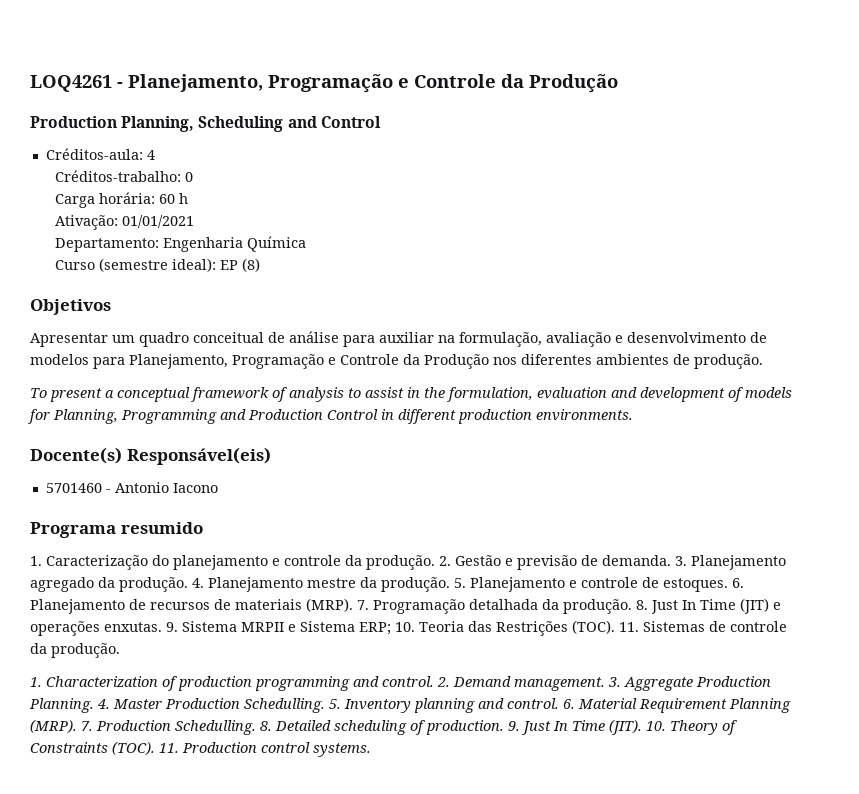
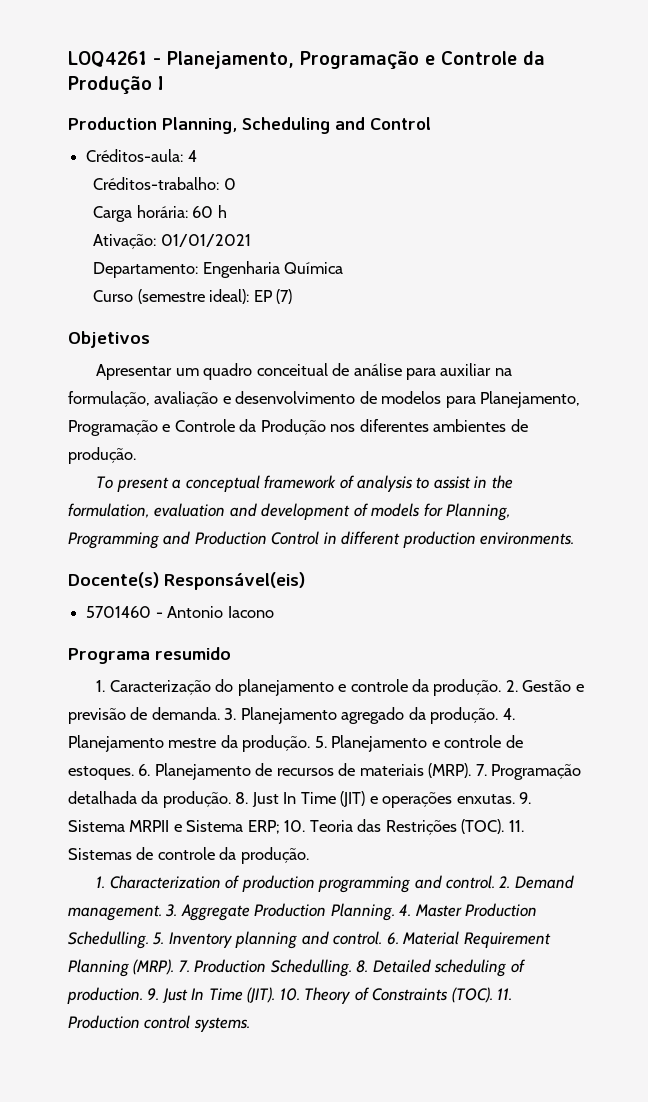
(618, 83) none -> [158,76,163,90] I
[242,258,261,272] (8) -> [276,289,293,304] (7)

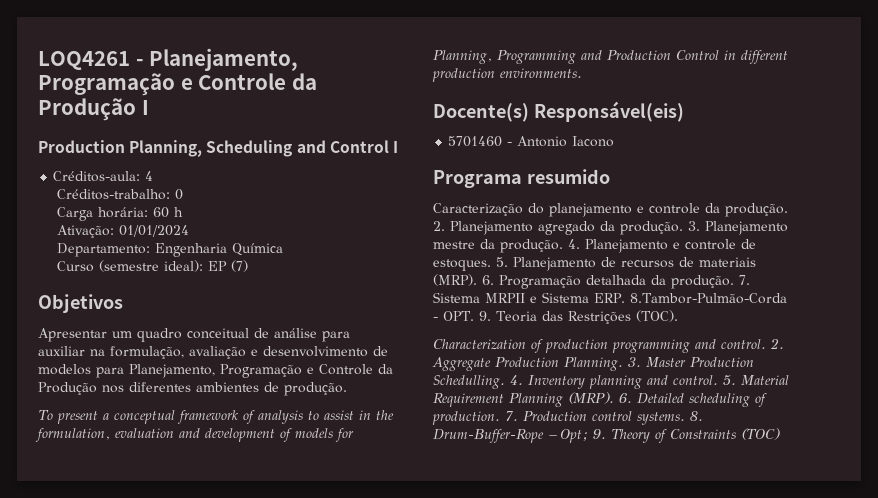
(431, 123) none -> [392,141,398,153] I
[160,234,251,247] 01/01/2021 -> [119,225,190,237] 01/01/2024
[96,680,106,692] 1. -> (610, 176) none
[522,680,584,692] [68,707,237,724] Gestão e previsão de demanda. 3. -> (445, 226) none
[502,708,515,720] 4. -> [688,221,700,231] 3.
[314,736,327,748] 5. -> [568,239,580,249] 4.
[138,764,151,776] 6. -> [496,257,508,267] 5.
[475,764,487,776] 7. -> [482,275,494,285] 6.
[235,791,532,808] [68,819,524,835] [68,847,309,864] [96,876,106,888] 8. Just In Time (JIT) e operações enxutas. 9. Sistema MRPII e Sistema ERP; 10. Teoria das Restrições (TOC). 11. Sistemas de controle da produção. // 1. -> [739,275,750,285] [433,292,787,304] [433,310,678,324] 7. Sistema MRPII e Sistema ERP. 8.Tambor-Pulmão-Corda - OPT. 9. Teoria das Restrições (TOC). //
[514,875,574,889] [68,904,178,921] Demand management. 3. -> (784, 343) none
[399,904,412,916] 4. -> [628,357,641,367] 3.
[153,932,165,945] 5. -> [510,375,523,385] 4.
[386,932,399,945] 6. -> [723,375,736,386] 5.
[178,959,525,977] [67,987,513,1004] [68,1015,250,1032] 7. Production Schedulling. 8. Detailed scheduling of production. 9. Just In Time (JIT). 10. Theory of Constraints (TOC). 11. Production control systems. -> [619,393,767,407] [432,411,703,425] [433,428,780,443] 6. Detailed scheduling of production. 7. Production control systems. 8. Drum-Buffer-Rope – Opt; 9. Theory of Constraints (TOC)

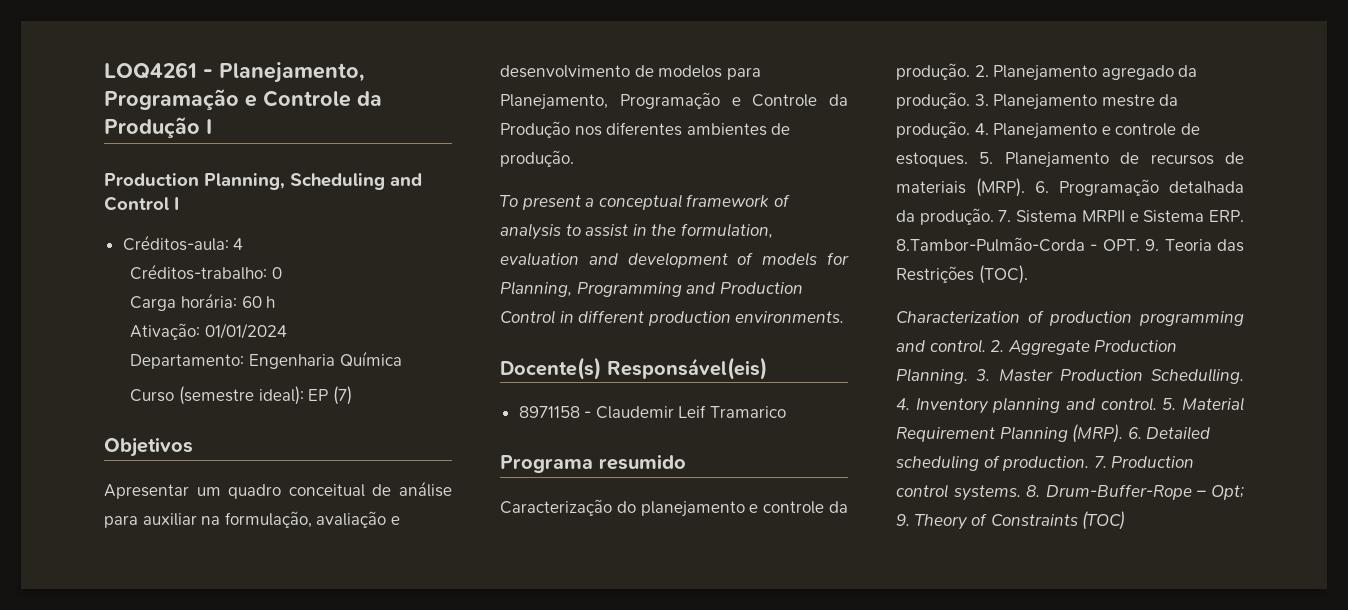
[448,136,615,147] 5701460 - Antonio Iacono -> [518,405,787,419] 8971158 - Claudemir Leif Tramarico

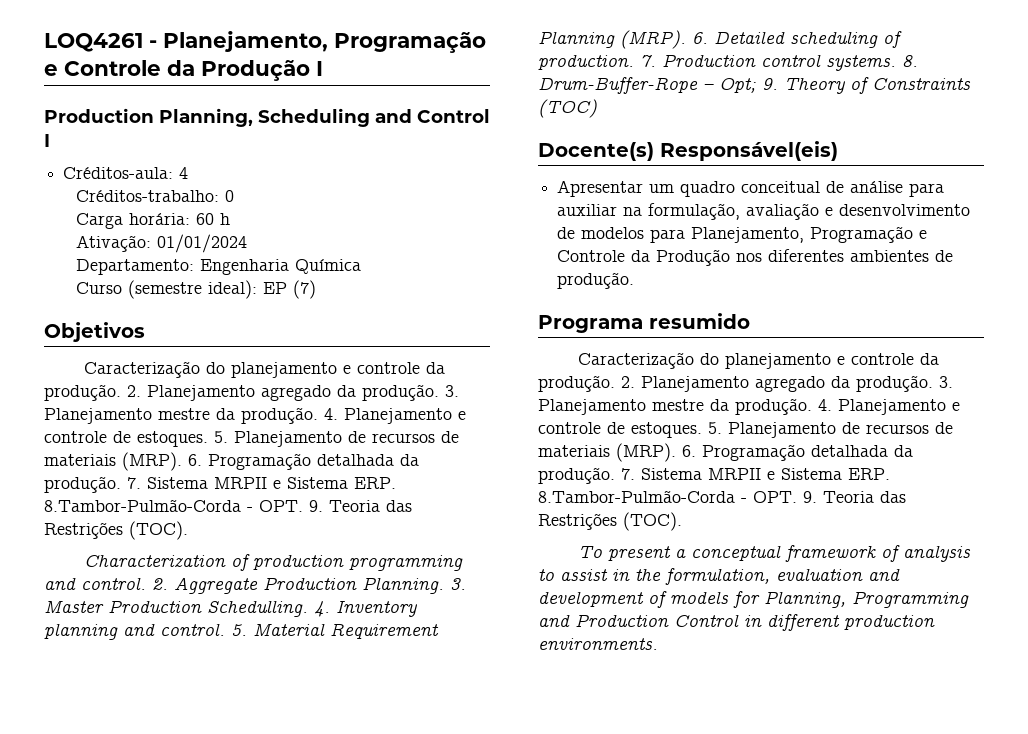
[104,481,453,499] [104,511,400,528] [500,65,761,80] [500,92,848,110] [500,121,791,138] [500,150,574,167] [500,194,790,210] [500,223,773,240] [500,252,849,268] [500,281,803,297] [500,310,845,326] [500,357,767,380] [518,405,787,419] [500,454,686,473] // Apresentar um quadro conceitual de análise para auxiliar na formulação, avaliação e desenvolvimento de modelos para Planejamento, Programação e Controle da Produção nos diferentes ambientes de produção. // To present a conceptual framework of analysis to assist in the formulation, evaluation and development of models for Planning, Programming and Production Control in different production environments. // Docente(s) Responsável(eis) // 8971158 - Claudemir Leif Tramarico // Programa resumido -> (145, 332) none
(1126, 520) none -> [538,141,838,161] [557,180,945,197] [557,203,971,220] [557,226,928,243] [557,249,954,266] [557,272,635,289] [538,313,750,333] [578,352,940,369] [538,375,953,392] [538,398,960,415] [538,422,953,438] [538,443,913,462] [538,467,890,484] [538,490,906,503] [538,512,682,531] [578,545,972,562] [538,568,900,585] [538,591,969,608] [538,614,935,631] [538,638,658,650] // Docente(s) Responsável(eis) // Apresentar um quadro conceitual de análise para auxiliar na formulação, avaliação e desenvolvimento de modelos para Planejamento, Programação e Controle da Produção nos diferentes ambientes de produção. // Programa resumido // Caracterização do planejamento e controle da produção. 2. Planejamento agregado da produção. 3. Planejamento mestre da produção. 4. Planejamento e controle de estoques. 5. Planejamento de recursos de materiais (MRP). 6. Programação detalhada da produção. 7. Sistema MRPII e Sistema ERP. 8.Tambor-Pulmão-Corda - OPT. 9. Teoria das Restrições (TOC). // To present a conceptual framework of analysis to assist in the formulation, evaluation and development of models for Planning, Programming and Production Control in different production environments.

